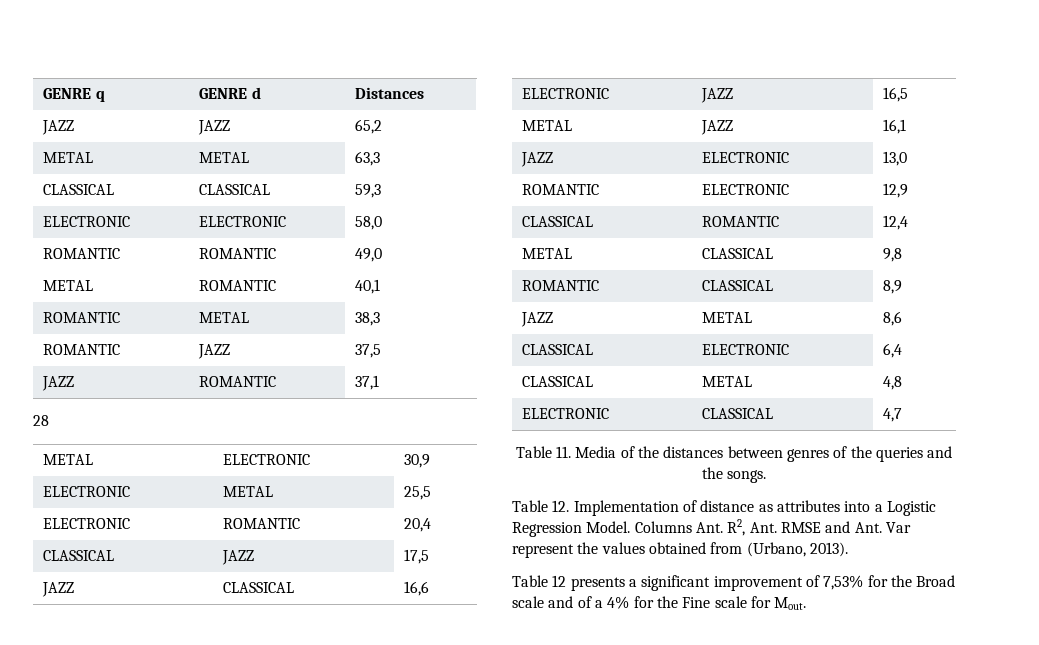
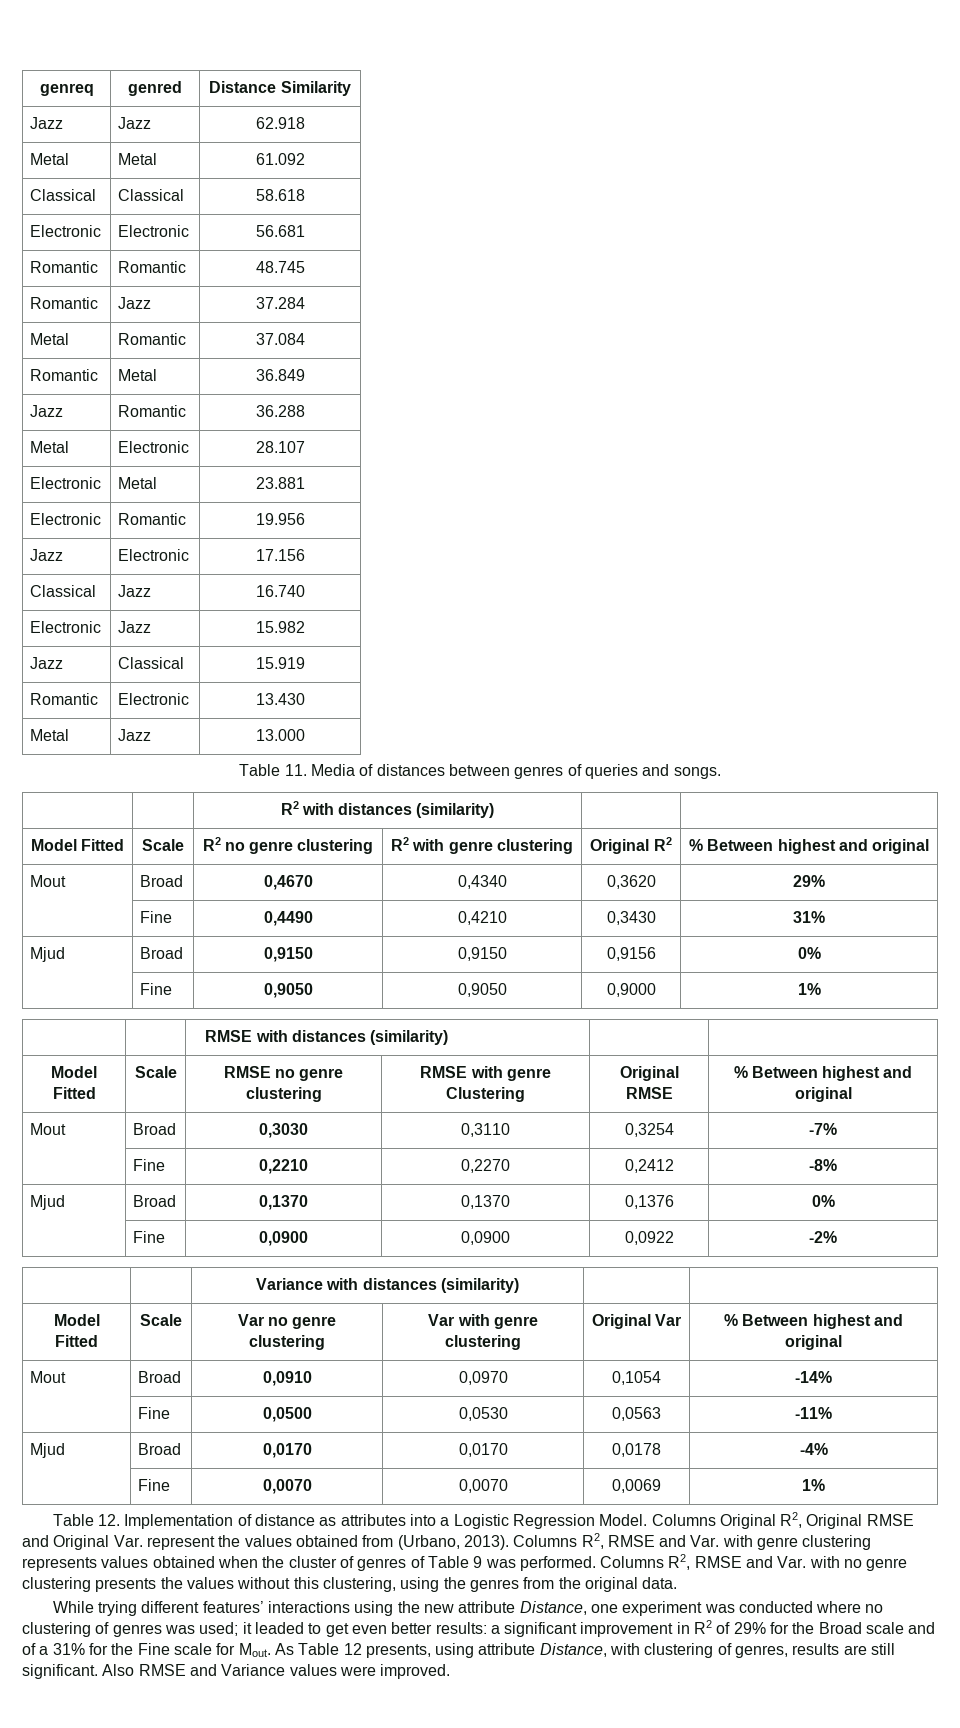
[43,88,105,102] [199,87,261,99] [355,87,425,99] [42,120,75,135] [198,120,231,135] [355,119,383,134] [43,152,94,163] [199,152,250,163] [355,151,381,166] [43,184,115,195] [199,184,271,195] [355,184,382,198] [43,216,131,227] [199,216,287,227] [355,216,383,230] [43,248,121,259] [199,248,277,259] [355,248,383,262] [43,280,94,291] [199,280,277,291] [355,279,381,294] [43,312,121,323] [199,312,250,323] [355,312,381,326] [43,344,121,355] [198,344,231,359] [355,344,382,358] [42,376,75,391] [199,376,277,387] [355,375,380,390] [33,415,49,426] [43,454,94,465] [223,454,311,465] [404,454,431,468] [43,486,131,497] [223,486,274,497] [404,486,432,500] [43,518,131,529] [223,518,301,529] [404,518,432,532] [43,550,115,561] [222,550,255,565] [404,549,430,564] [42,582,75,597] [223,582,295,593] [404,581,430,596] [522,88,610,99] [701,88,734,103] [883,87,909,102] [522,120,573,131] [701,120,734,135] [883,119,907,134] [521,152,554,167] [702,152,790,163] [883,151,908,166] [522,184,600,195] [702,184,790,195] [883,183,909,198] [522,216,594,227] [702,216,780,227] [883,215,909,230] [522,248,573,259] [702,248,774,259] [883,248,903,262] [522,280,600,291] [702,280,774,291] [883,280,903,294] [521,312,554,327] [702,312,753,323] [883,311,903,326] [522,344,594,355] [702,344,790,355] [883,343,903,358] [522,376,594,387] [702,376,753,387] [883,376,903,390] [522,408,610,419] [702,408,774,419] [883,408,903,422] GENRE q | GENRE d | Distances // JAZZ | JAZZ | 65,2 // METAL | METAL | 63,3 // CLASSICAL | CLASSICAL | 59,3 // ELECTRONIC | ELECTRONIC | 58,0 // ROMANTIC | ROMANTIC | 49,0 // METAL | ROMANTIC | 40,1 // ROMANTIC | METAL | 38,3 // ROMANTIC | JAZZ | 37,5 // JAZZ | ROMANTIC | 37,1 // 28 // METAL | ELECTRONIC | 30,9 // ELECTRONIC | METAL | 25,5 // ELECTRONIC | ROMANTIC | 20,4 // CLASSICAL | JAZZ | 17,5 // JAZZ | CLASSICAL | 16,6 // ELECTRONIC | JAZZ | 16,5 // METAL | JAZZ | 16,1 // JAZZ | ELECTRONIC | 13,0 // ROMANTIC | ELECTRONIC | 12,9 // CLASSICAL | ROMANTIC | 12,4 // METAL | CLASSICAL | 9,8 // ROMANTIC | CLASSICAL | 8,9 // JAZZ | METAL | 8,6 // CLASSICAL | ELECTRONIC | 6,4 // CLASSICAL | METAL | 4,8 // ELECTRONIC | CLASSICAL | 4,7 -> [39,83,94,96] [128,81,182,96] [209,81,351,96] [30,117,64,129] [118,117,152,129] [255,117,305,129] [30,153,70,165] [118,153,158,165] [255,153,305,165] [30,189,97,201] [118,189,185,201] [255,189,305,201] [30,225,102,237] [118,225,190,237] [255,225,305,237] [30,261,99,273] [118,261,187,273] [255,261,305,273] [30,297,99,309] [118,297,152,309] [255,297,305,309] [30,333,70,345] [118,333,187,345] [255,333,305,345] [30,369,99,381] [118,369,158,381] [255,369,305,381] [30,405,64,417] [118,405,187,417] [255,405,305,417] [30,441,70,453] [118,441,190,453] [255,441,305,453] [30,477,102,489] [118,477,158,489] [255,477,305,489] [30,513,102,525] [118,513,187,525] [255,513,305,525] [30,549,64,561] [118,549,190,561] [255,549,305,561] [30,585,97,597] [118,585,152,597] [255,585,305,597] [30,621,102,633] [118,621,152,633] [255,621,305,633] [30,657,64,669] [118,657,185,669] [255,657,305,669] [30,693,99,705] [118,693,190,705] [255,693,305,705] [30,729,70,741] [118,729,152,741] [255,729,305,741] genreq | genred | Distance Similarity // Jazz | Jazz | 62.918 // Metal | Metal | 61.092 // Classical | Classical | 58.618 // Electronic | Electronic | 56.681 // Romantic | Romantic | 48.745 // Romantic | Jazz | 37.284 // Metal | Romantic | 37.084 // Romantic | Metal | 36.849 // Jazz | Romantic | 36.288 // Metal | Electronic | 28.107 // Electronic | Metal | 23.881 // Electronic | Romantic | 19.956 // Jazz | Electronic | 17.156 // Classical | Jazz | 16.740 // Electronic | Jazz | 15.982 // Jazz | Classical | 15.919 // Romantic | Electronic | 13.430 // Metal | Jazz | 13.000
[638,446,660,458] the -> (374, 770) none
[850,446,872,458] the -> (582, 770) none
[701,467,723,479] the -> (670, 770) none
(767, 476) none -> [280,801,495,818] [30,839,125,851] [142,839,184,851] [202,837,374,854] [391,837,573,854] [590,837,672,854] [688,839,930,854] [30,875,67,887] [140,875,184,887] [263,875,313,890] [457,875,507,889] [606,875,656,889] [793,875,825,887] [140,911,173,923] [263,911,313,926] [457,911,507,925] [606,911,656,925] [793,911,825,923] [30,947,66,962] [140,947,184,959] [263,947,313,962] [457,947,507,961] [606,947,656,961] [797,947,821,959] [140,983,173,995] [263,983,313,998] [457,983,507,997] [606,983,656,997] [797,983,821,995] [205,1030,449,1045] [51,1066,97,1078] [52,1087,96,1099] [134,1066,177,1078] [223,1066,344,1081] [245,1087,322,1102] [420,1066,551,1081] [445,1087,525,1102] [619,1066,679,1081] [625,1087,673,1099] [733,1066,913,1081] [794,1087,852,1102] [30,1123,67,1135] [133,1123,177,1135] [259,1123,308,1138] [460,1123,510,1137] [624,1123,674,1137] [809,1123,837,1135] [133,1159,166,1171] [259,1159,308,1174] [460,1159,510,1173] [624,1159,674,1173] [809,1159,837,1171] [30,1195,66,1210] [133,1195,177,1207] [259,1195,308,1210] [460,1195,510,1209] [624,1195,674,1209] [811,1195,835,1207] [133,1231,166,1243] [259,1231,308,1246] [460,1231,510,1245] [624,1231,674,1245] [809,1231,837,1243] [256,1278,519,1293] [53,1314,100,1326] [55,1335,98,1347] [140,1314,182,1326] [237,1314,337,1329] [249,1335,325,1350] [428,1314,538,1329] [444,1335,521,1350] [591,1314,682,1329] [724,1314,903,1329] [785,1335,842,1350] [30,1371,67,1383] [138,1371,182,1383] [262,1371,312,1386] [458,1371,508,1385] [612,1371,661,1385] [795,1371,832,1383] [138,1407,171,1419] [262,1407,312,1422] [458,1407,508,1421] [612,1407,661,1421] [795,1407,832,1419] [30,1443,66,1458] [138,1443,182,1455] [262,1443,312,1458] [458,1443,508,1457] [612,1443,661,1457] [799,1443,828,1455] [138,1479,171,1491] [262,1479,312,1494] [458,1479,508,1493] [612,1479,661,1493] [802,1479,825,1491] // | | R2 with distances (similarity) | | // Model Fitted | Scale | R2 no genre clustering | R2 with genre clustering | Original R2 | % Between highest and original // Mout | Broad | 0,4670 | 0,4340 | 0,3620 | 29% // | Fine | 0,4490 | 0,4210 | 0,3430 | 31% // Mjud | Broad | 0,9150 | 0,9150 | 0,9156 | 0% // | Fine | 0,9050 | 0,9050 | 0,9000 | 1% // | | RMSE with distances (similarity) | | // Model Fitted | Scale | RMSE no genre clustering | RMSE with genre Clustering | Original RMSE | % Between highest and original // Mout | Broad | 0,3030 | 0,3110 | 0,3254 | -7% // | Fine | 0,2210 | 0,2270 | 0,2412 | -8% // Mjud | Broad | 0,1370 | 0,1370 | 0,1376 | 0% // | Fine | 0,0900 | 0,0900 | 0,0922 | -2% // | | Variance with distances (similarity) | | // Model Fitted | Scale | Var no genre clustering | Var with genre clustering | Original Var | % Between highest and original // Mout | Broad | 0,0910 | 0,0970 | 0,1054 | -14% // | Fine | 0,0500 | 0,0530 | 0,0563 | -11% // Mjud | Broad | 0,0170 | 0,0170 | 0,0178 | -4% // | Fine | 0,0070 | 0,0070 | 0,0069 | 1%
[695,519,911,536] Ant. R2, Ant. RMSE and Ant. Var -> [719,1512,914,1529] [22,1535,143,1550] Original R2, Original RMSE and Original Var.
[512,575,864,591] // Table 12 presents a significant improvement of 7,53% -> [513,1533,872,1550] [22,1554,908,1571] [22,1577,678,1592] [52,1601,884,1616] [22,1620,766,1637] Columns R2, RMSE and Var. with genre clustering represents values obtained when the cluster of genres of Table 9 was performed. Columns R2, RMSE and Var. with no genre clustering presents the values without this clustering, using the genres from the original data. // While trying different features’ interactions using the new attribute Distance, one experiment was conducted where no clustering of genres was used; it leaded to get even better results: a significant improvement in R2 of 29%
[607,596,630,609] 4% -> [52,1643,85,1655] 31%
(807, 603) none -> [274,1643,896,1658] [22,1664,451,1679] As Table 12 presents, using attribute Distance, with clustering of genres, results are still significant. Also RMSE and Variance values were improved.

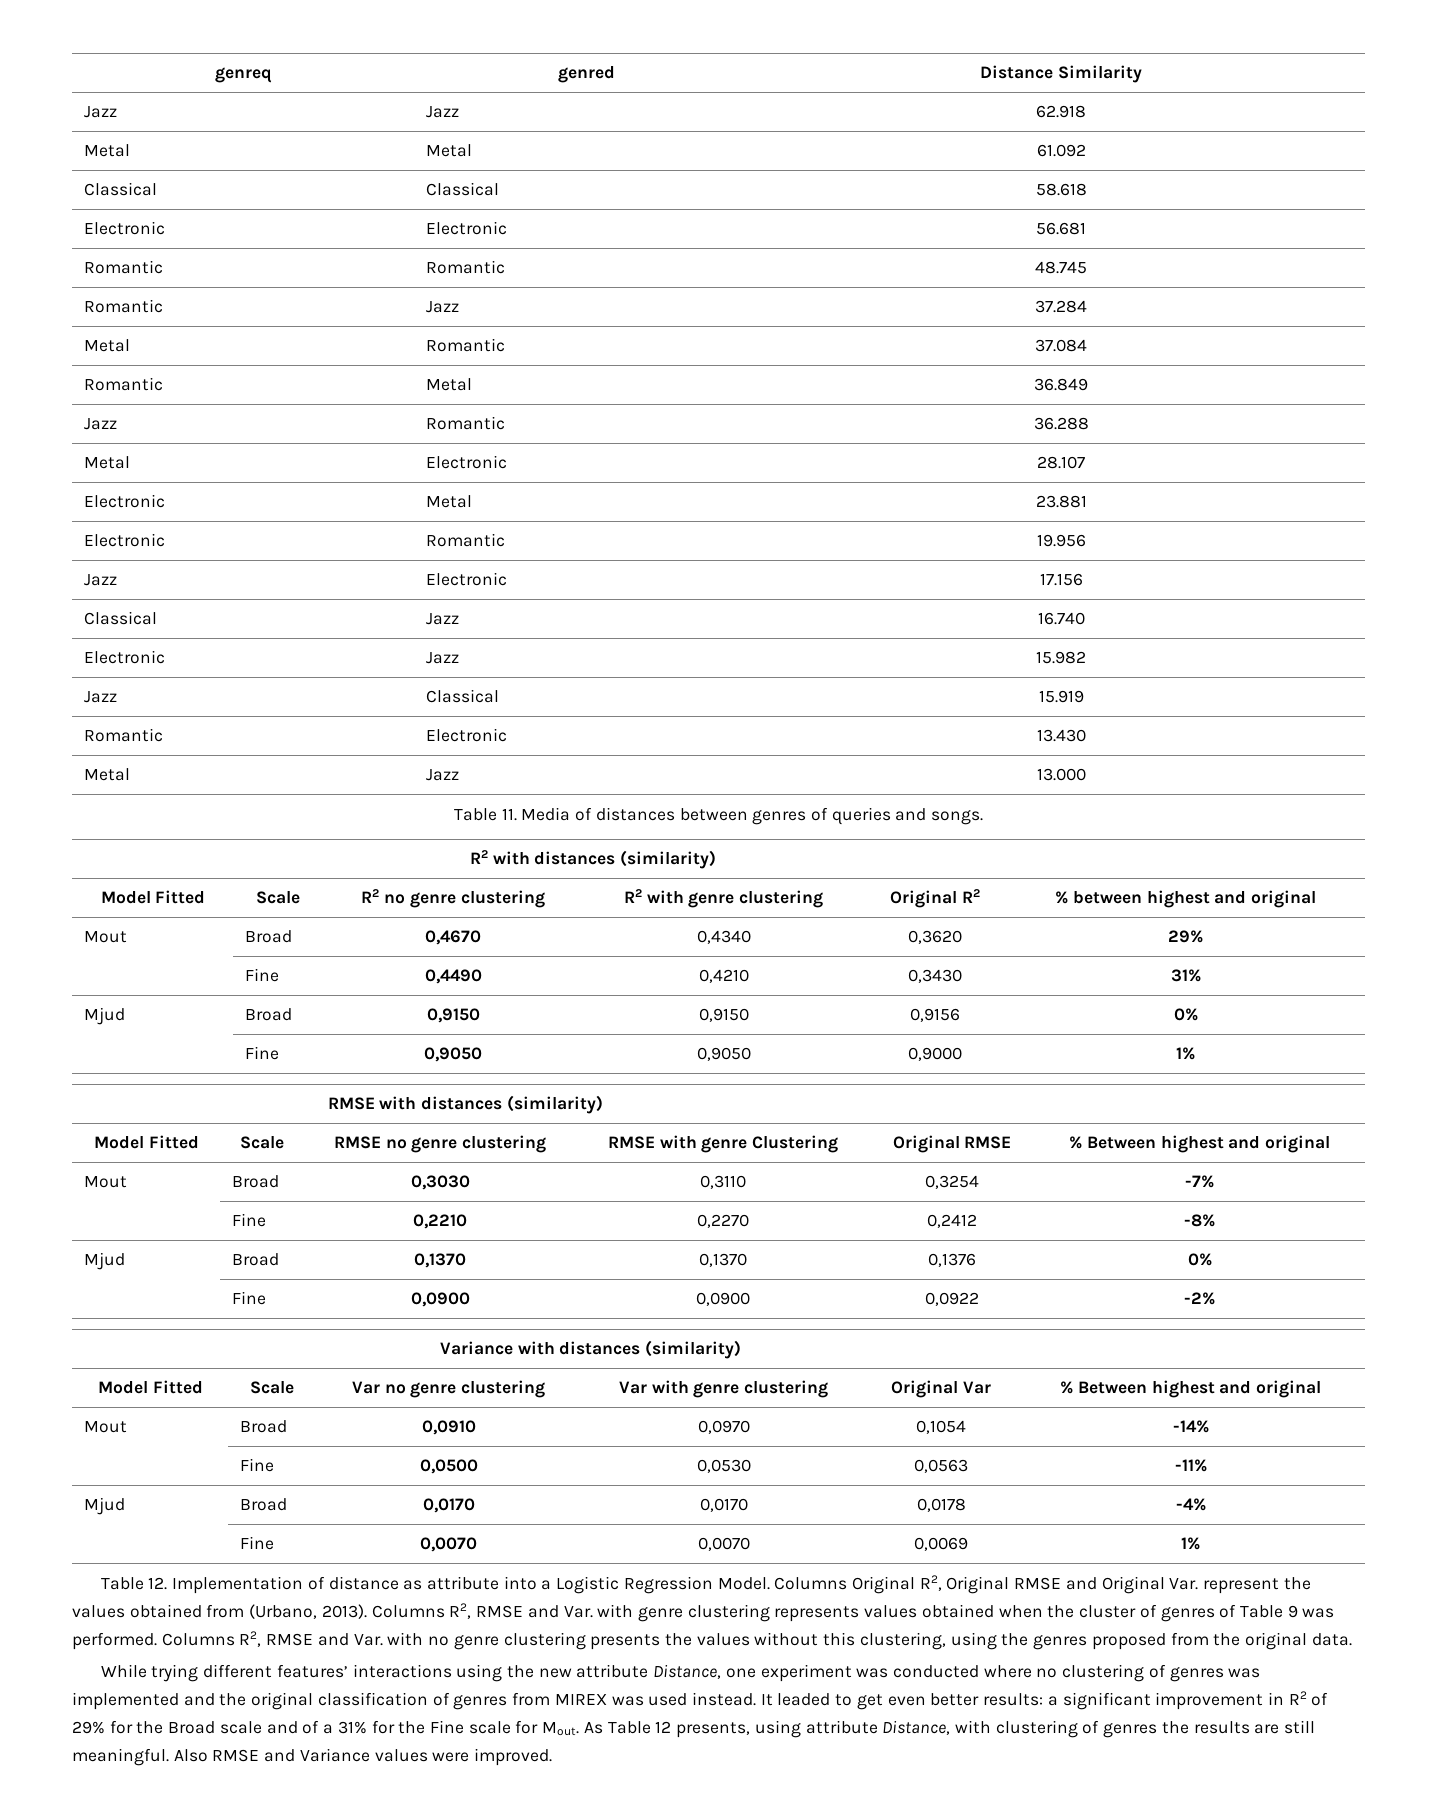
[707,839,774,851] Between -> [1072,891,1142,904] between
[340,1514,406,1526] attributes -> [426,1576,499,1590] attribute
(519, 1585) none -> [1091,1633,1166,1650] proposed
[199,1622,252,1636] used; it -> [72,1692,773,1710] implemented and the original classification of genres from MIREX was used instead. It
[735,1645,789,1658] genres, -> [1103,1721,1189,1738] genres the
[22,1664,98,1679] significant. -> [72,1748,169,1766] meaningful.

